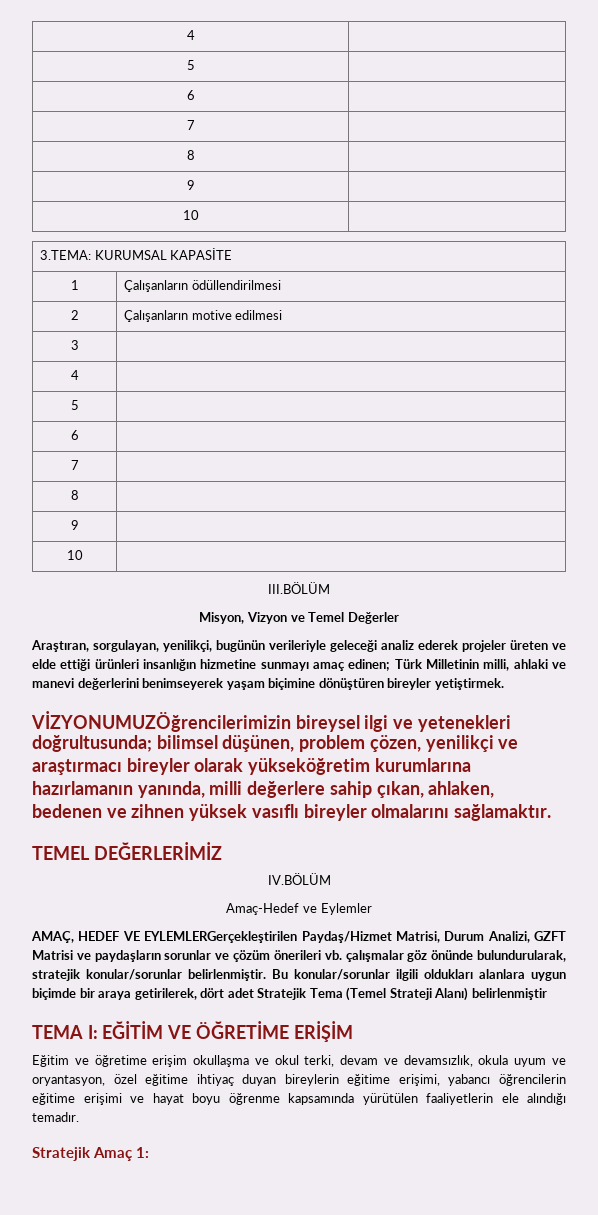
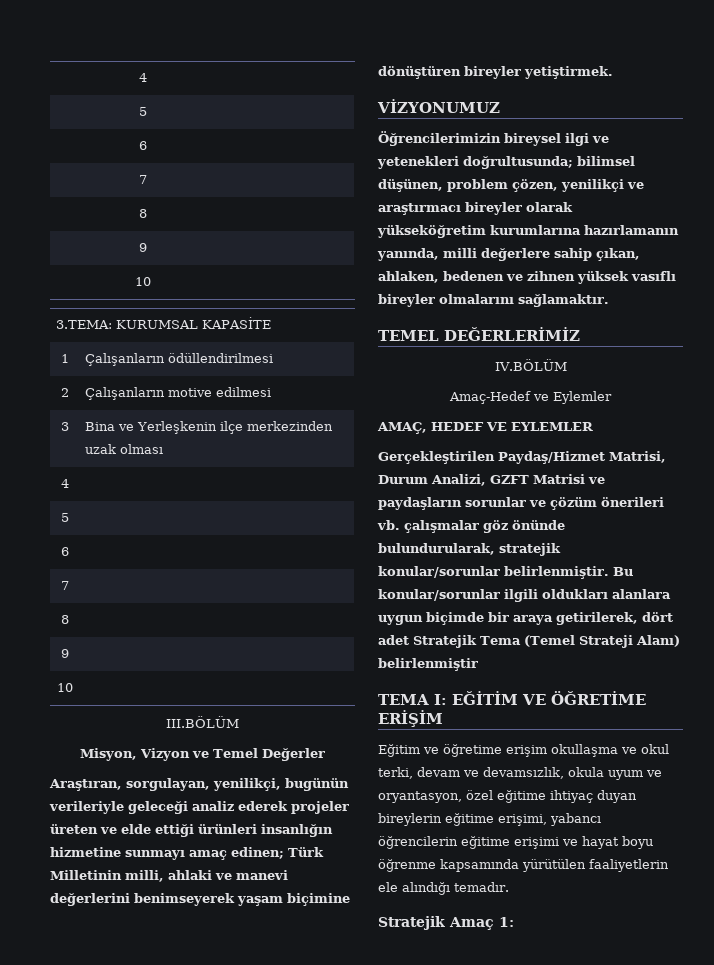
(79, 345) none -> [85,421,334,434] [85,444,164,454] Bina ve Yerleşkenin ilçe merkezinden uzak olması
[31,711,291,732] VİZYONUMUZÖğrencilerimizin -> [377,99,500,113] [378,131,501,146] VİZYONUMUZ // Öğrencilerimizin
[144,931,298,943] EYLEMLERGerçekleştirilen -> [511,422,593,431] [378,451,495,464] EYLEMLER // Gerçekleştirilen

